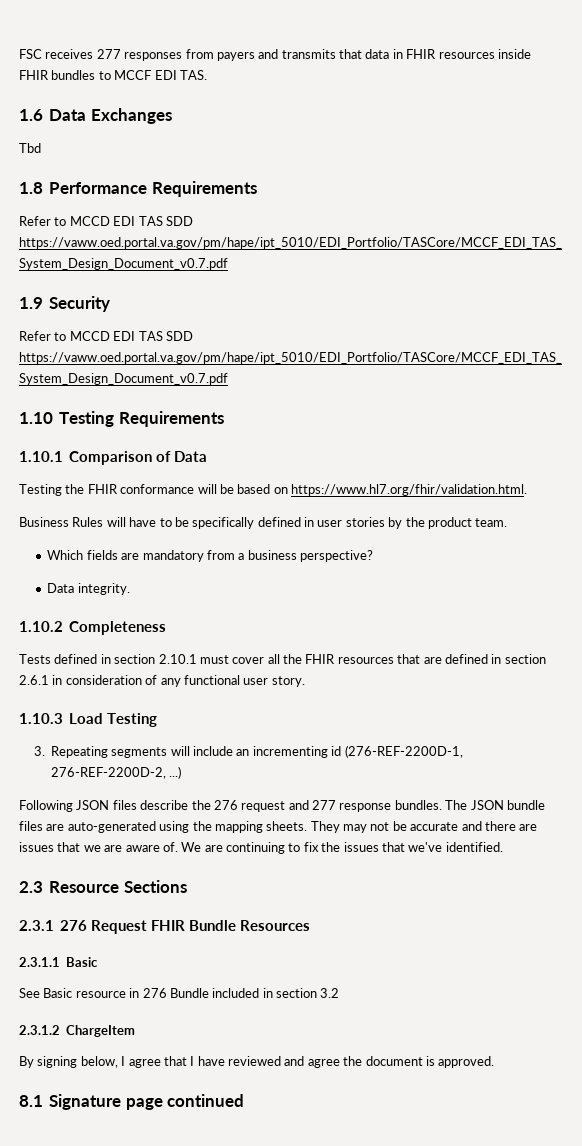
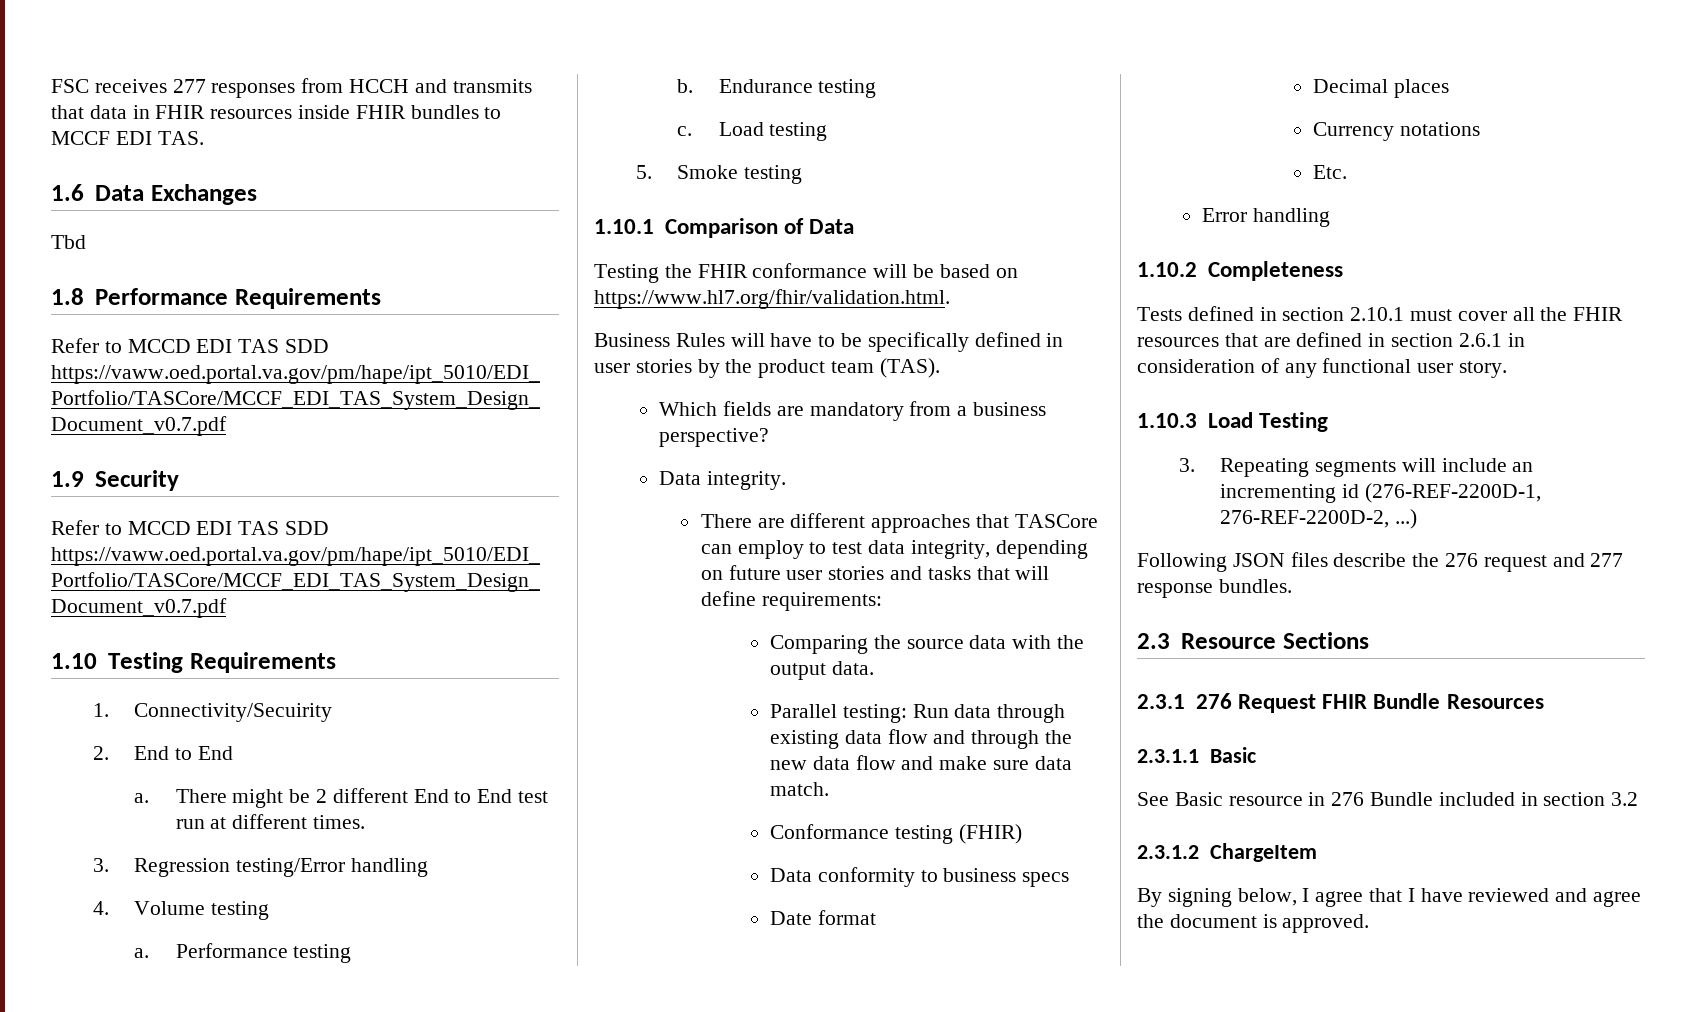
[216,52,255,61] payers -> [349,79,410,93] HCCH
(224, 419) none -> [92,703,333,722] [92,746,233,760] [134,788,549,808] [175,814,366,829] [92,858,428,877] [92,901,269,920] [134,943,352,963] [677,79,877,98] [677,122,828,141] [635,165,802,184] // 1. Connectivity/Secuirity // 2. End to End // a. There might be 2 different End to End test run at different times. // 3. Regression testing/Error handling // 4. Volume testing // a. Performance testing // b. Endurance testing // c. Load testing // 5. Smoke testing
[475,518,508,527] team. -> [831,358,940,378] team (TAS).
(130, 589) none -> [700,513,1098,533] [700,540,1088,559] [700,565,1050,580] [700,591,882,611] [770,635,1085,654] [770,661,874,680] [770,704,1066,723] [770,729,1073,749] [770,755,1072,770] [770,782,830,796] [770,824,1022,844] [770,867,1070,887] [770,910,876,925] [1313,79,1449,98] [1313,122,1480,141] [1313,165,1348,179] [1202,208,1331,227] // There are different approaches that TASCore can employ to test data integrity, depending on future user stories and tasks that will define requirements: // Comparing the source data with the output data. // Parallel testing: Run data through existing data flow and through the new data flow and make sure data match. // Conformance testing (FHIR) // Data conformity to business specs // Date format // Decimal places // Currency notations // Etc. // Error handling
[445,800,545,810] [19,821,538,833] [19,842,503,854] The JSON bundle files are auto-generated using the mapping sheets. They may not be accurate and there are issues that we are aware of. We are continuing to fix the issues that we've identified. -> (1292, 586) none
[19,1094,245,1110] // 8.1 Signature page continued -> (1370, 923) none

